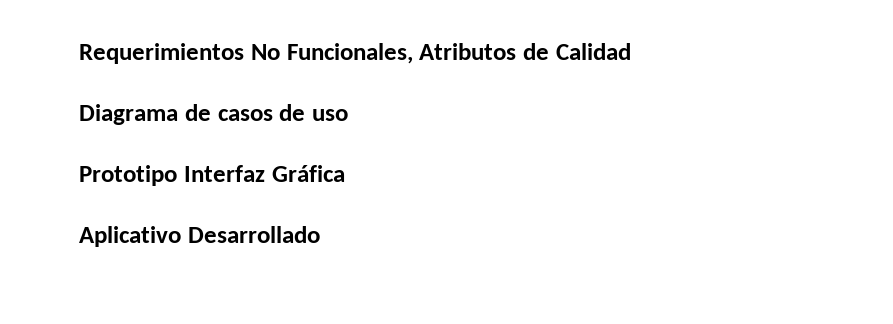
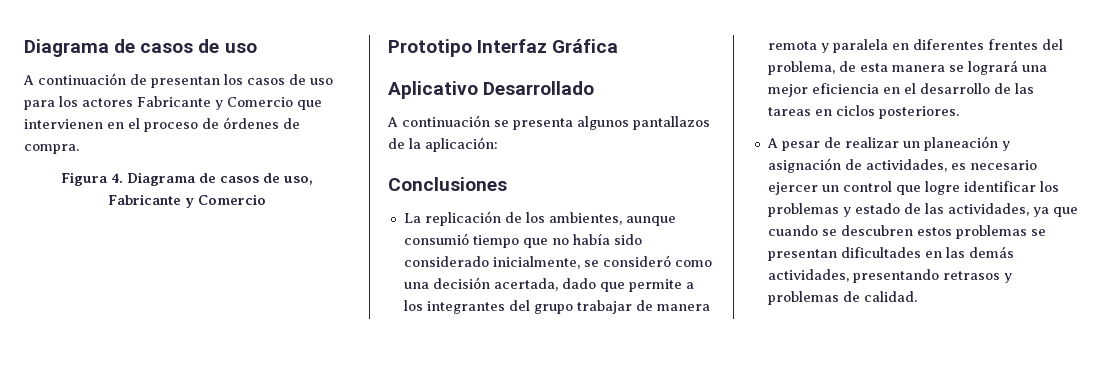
[79,43,631,64] Requerimientos No Funcionales, Atributos de Calidad // -> (24, 48) none
(348, 115) none -> [23,73,333,88] [24,96,322,110] [24,117,300,132] [24,144,79,154] [61,172,313,186] [108,194,266,208] // A continuación de presentan los casos de uso para los actores Fabricante y Comercio que intervienen en el proceso de órdenes de compra. // Figura 4. Diagrama de casos de uso, Fabricante y Comercio
(320, 234) none -> [387,115,710,130] [388,137,498,152] [388,177,507,191] [403,211,676,226] [403,233,642,248] [403,255,712,269] [403,277,694,292] [403,300,710,314] [767,39,1063,53] [767,60,1047,75] [767,83,1034,97] [767,105,959,119] [766,136,1010,151] [767,158,1037,173] [767,181,1059,195] [767,203,1078,217] [767,225,1046,239] [767,246,1014,261] [767,269,1012,283] [767,291,917,305] // A continuación se presenta algunos pantallazos de la aplicación: // Conclusiones // La replicación de los ambientes, aunque consumió tiempo que no había sido considerado inicialmente, se consideró como una decisión acertada, dado que permite a los integrantes del grupo trabajar de manera remota y paralela en diferentes frentes del problema, de esta manera se logrará una mejor eficiencia en el desarrollo de las tareas en ciclos posteriores. // A pesar de realizar un planeación y asignación de actividades, es necesario ejercer un control que logre identificar los problemas y estado de las actividades, ya que cuando se descubren estos problemas se presentan dificultades en las demás actividades, presentando retrasos y problemas de calidad.

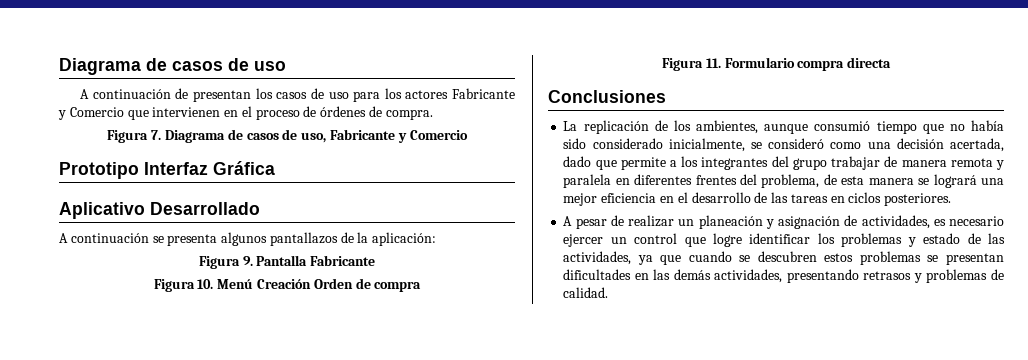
[111,173,123,183] 4. -> [151,130,162,140] 7.
(498, 144) none -> [198,255,376,269] [153,278,422,292] [661,57,892,71] // Figura 9. Pantalla Fabricante // Figura 10. Menú Creación Orden de compra // Figura 11. Formulario compra directa

